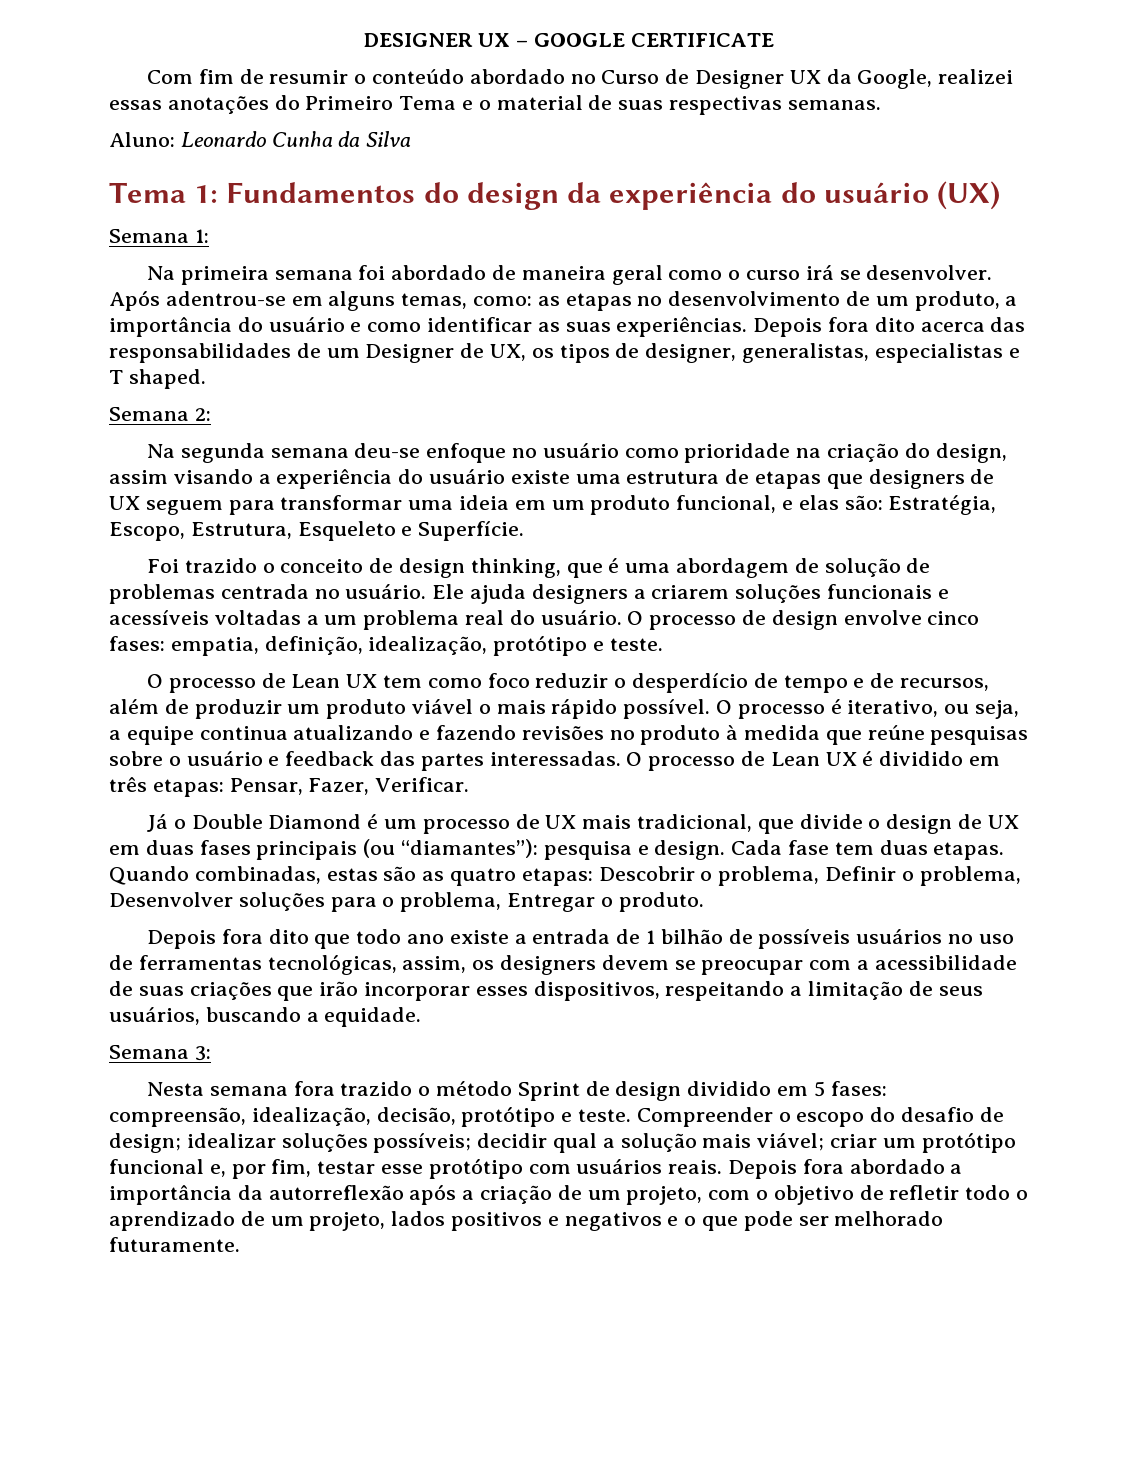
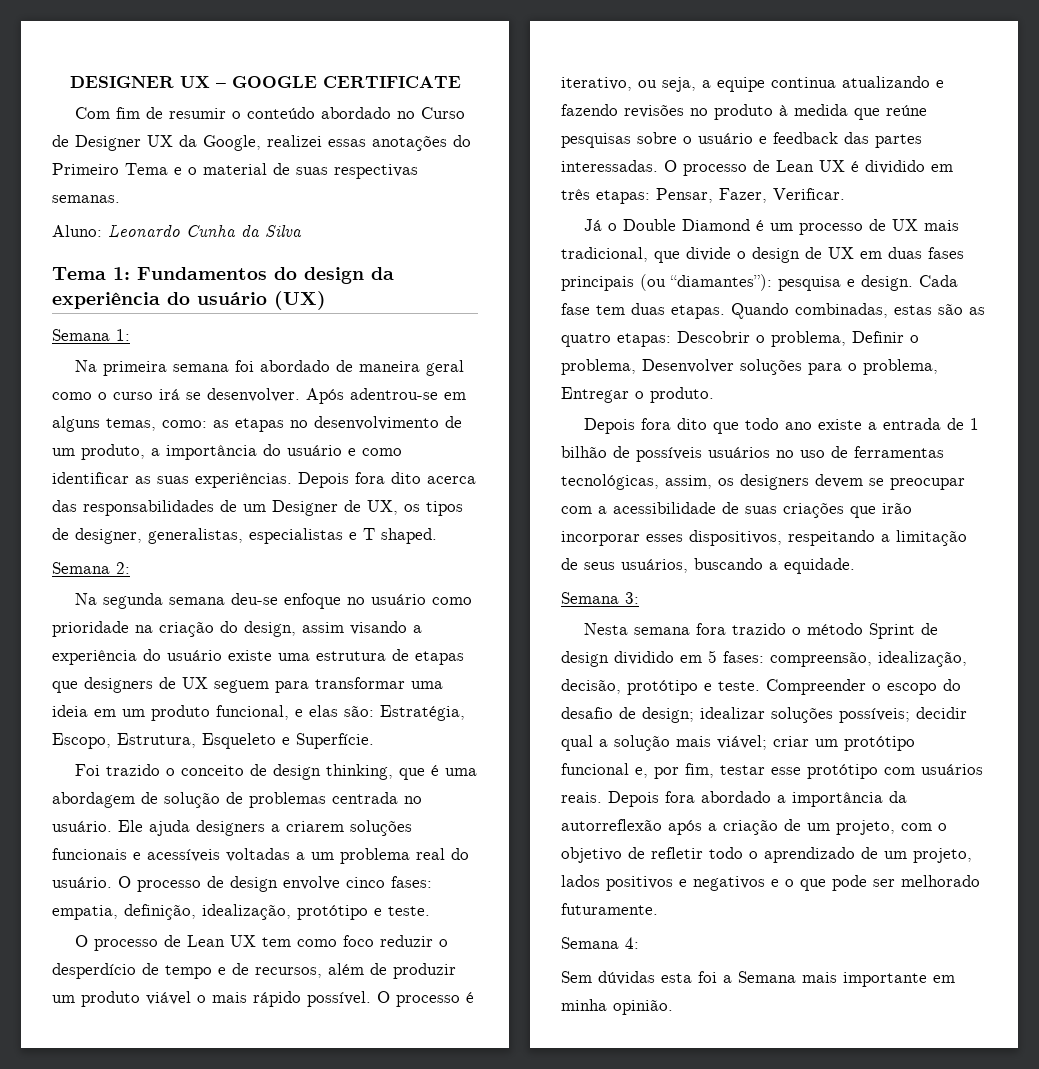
(240, 1244) none -> [561,937,639,949] [561,971,955,987] [561,999,673,1015] // Semana 4: // Sem dúvidas esta foi a Semana mais importante em minha opinião.

